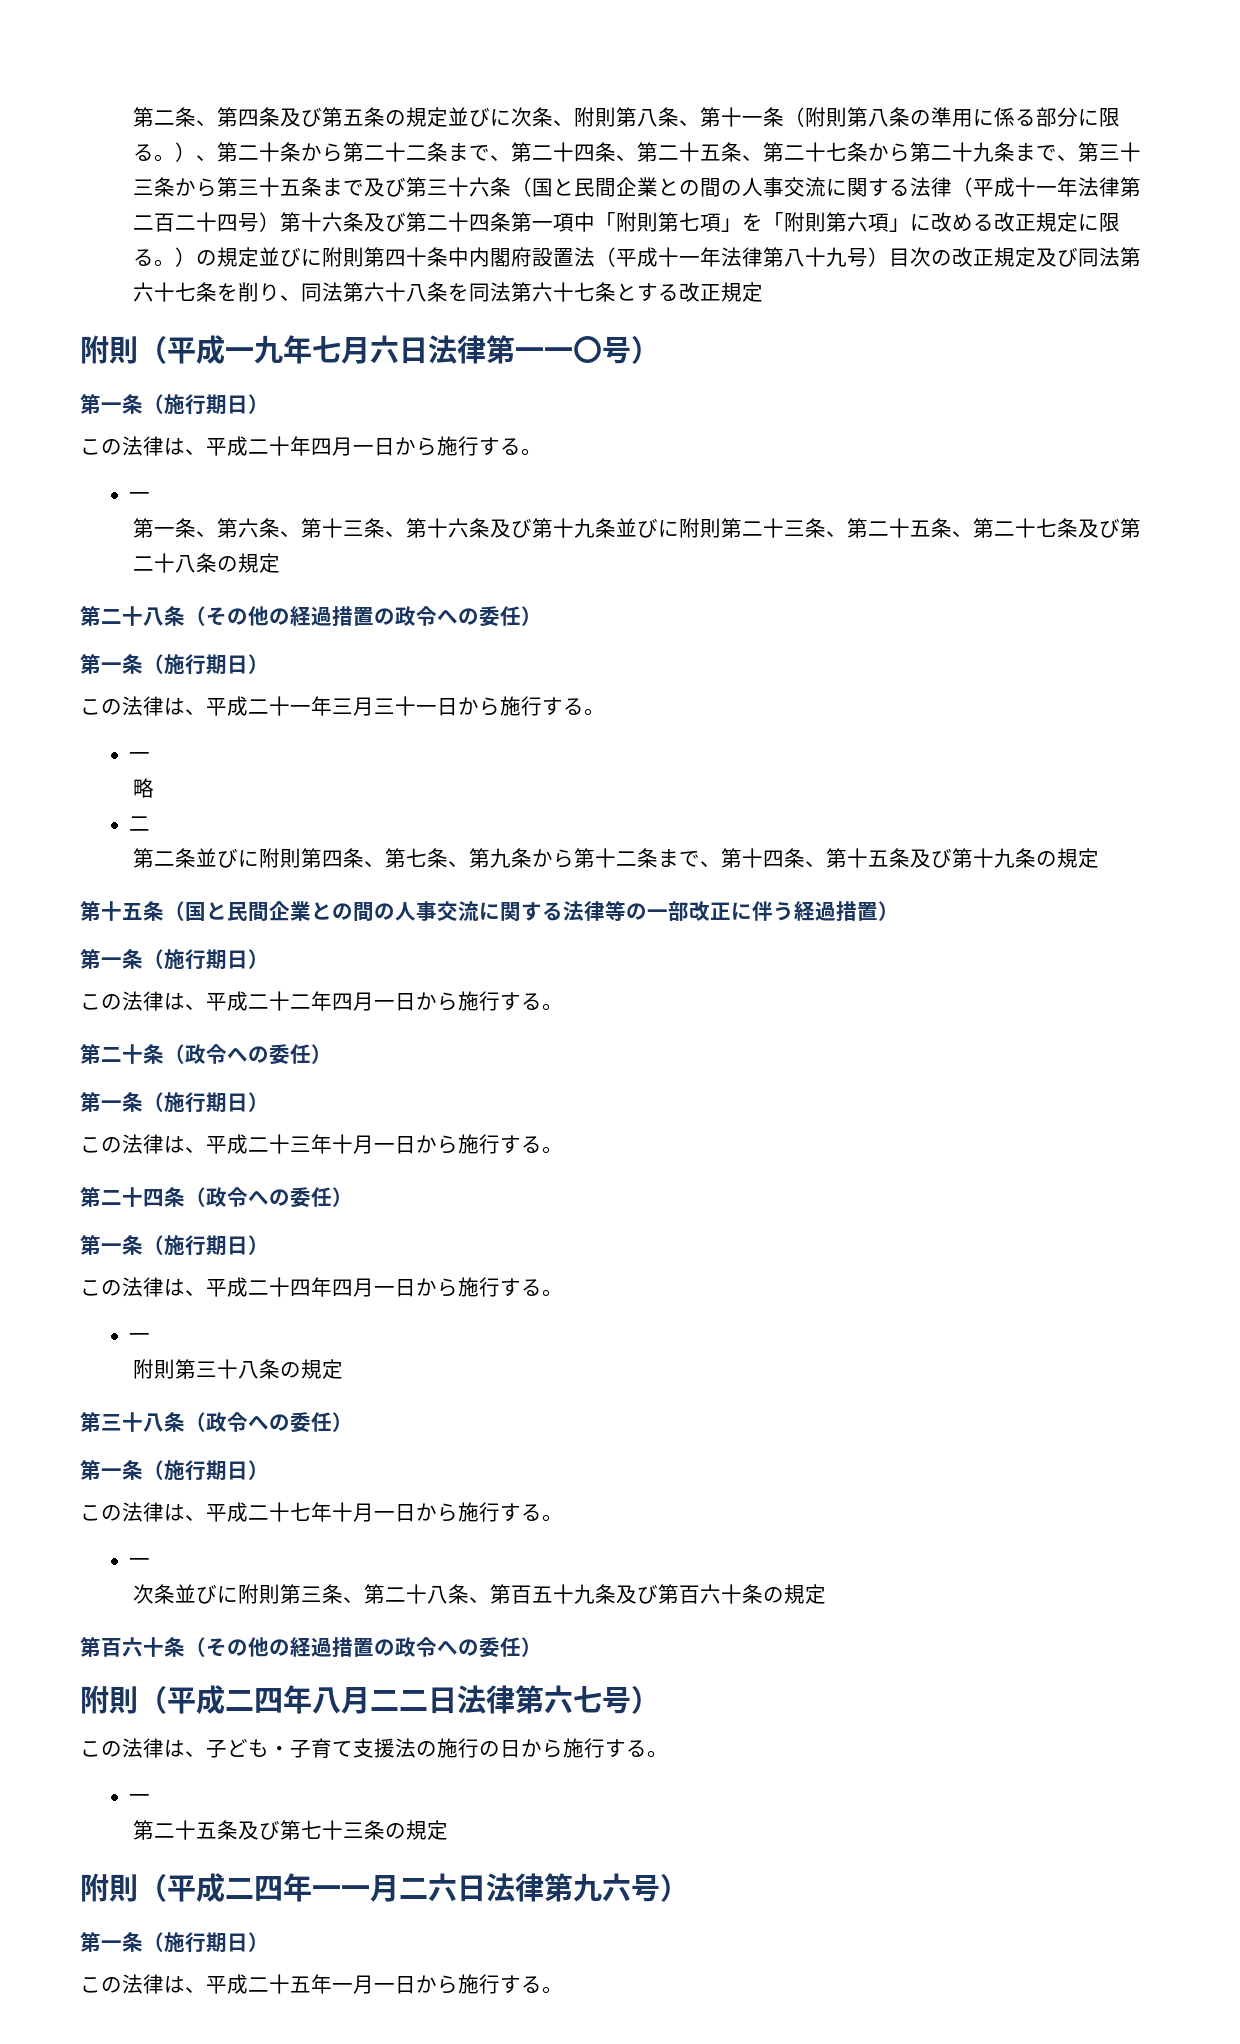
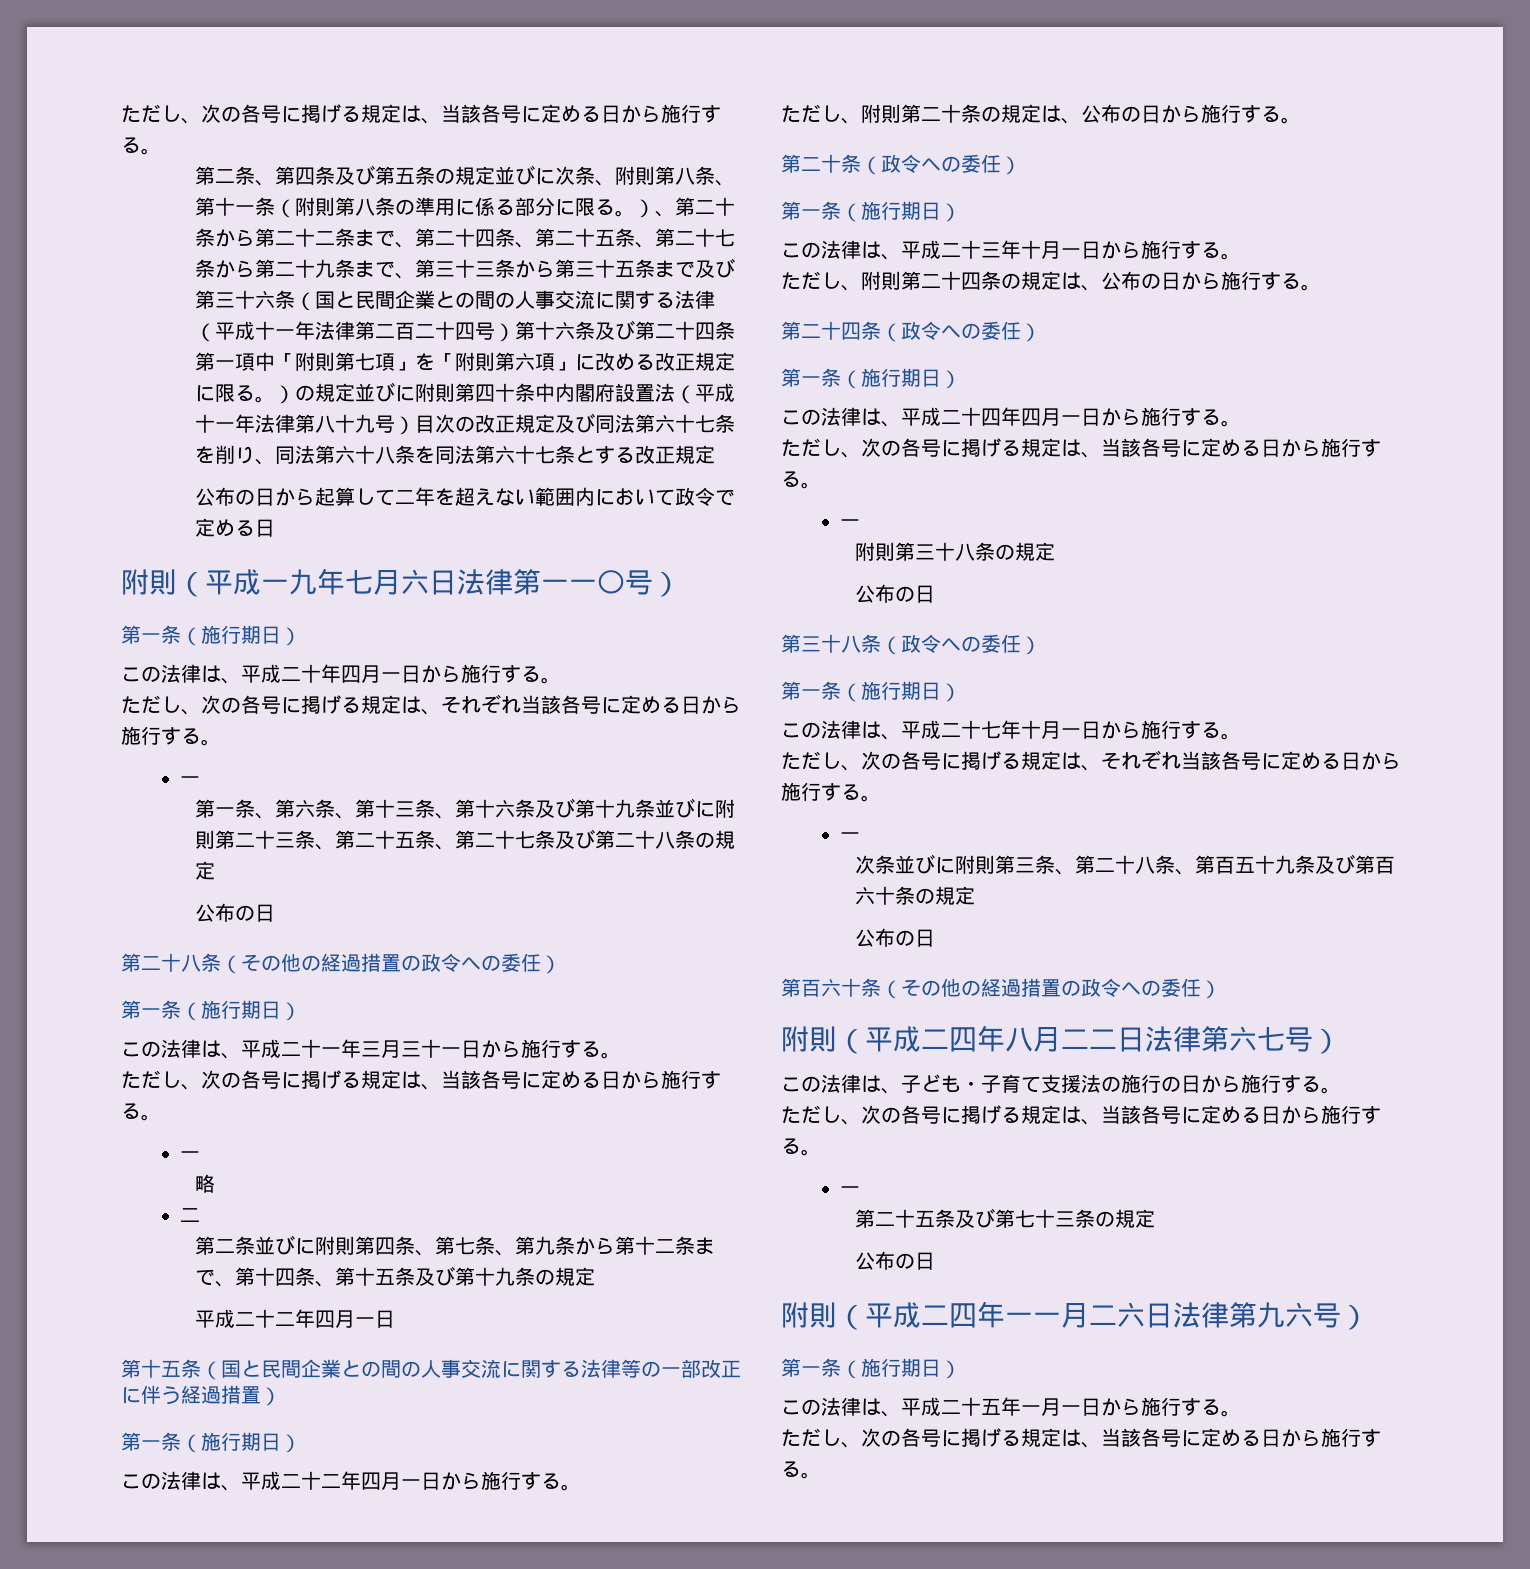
(133, 117) none -> [121,104,721,124] [121,137,161,155] ただし、次の各号に掲げる規定は、当該各号に定める日から施行する。 //
(764, 292) none -> [194,487,735,506] [194,518,275,537] // 公布の日から起算して二年を超えない範囲内において政令で定める日
(542, 452) none -> [121,694,741,715] [121,726,221,746] // ただし、次の各号に掲げる規定は、それぞれ当該各号に定める日から施行する。
(281, 563) none -> [194,903,275,922] // 公布の日
(605, 712) none -> [121,1070,721,1090] [121,1103,161,1121] // ただし、次の各号に掲げる規定は、当該各号に定める日から施行する。
(1100, 858) none -> [194,1309,395,1328] // 平成二十二年四月一日
(563, 1007) none -> [781,104,1301,124] // ただし、附則第二十条の規定は、公布の日から施行する。
(563, 1150) none -> [781,271,1321,291] // ただし、附則第二十四条の規定は、公布の日から施行する。
(563, 1293) none -> [781,438,1381,458] [781,471,821,489] // ただし、次の各号に掲げる規定は、当該各号に定める日から施行する。
(344, 1369) none -> [854,584,935,603] // 公布の日
(563, 1518) none -> [781,750,1401,771] [781,782,881,802] // ただし、次の各号に掲げる規定は、それぞれ当該各号に定める日から施行する。
(827, 1594) none -> [854,928,935,947] // 公布の日
(668, 1754) none -> [781,1105,1381,1125] [781,1138,821,1156] // ただし、次の各号に掲げる規定は、当該各号に定める日から施行する。
(449, 1830) none -> [854,1251,935,1270] // 公布の日
(563, 1990) none -> [781,1428,1381,1448] [781,1461,821,1479] // ただし、次の各号に掲げる規定は、当該各号に定める日から施行する。

